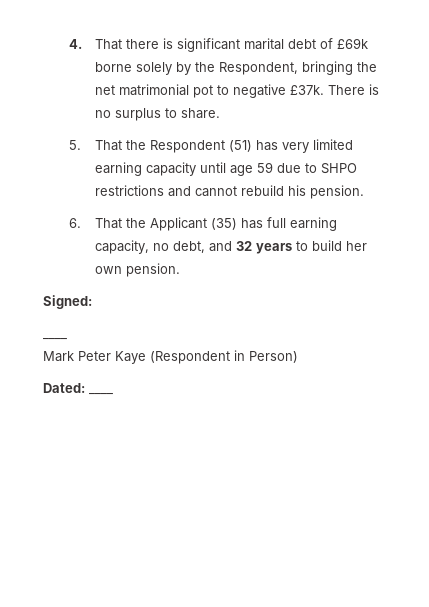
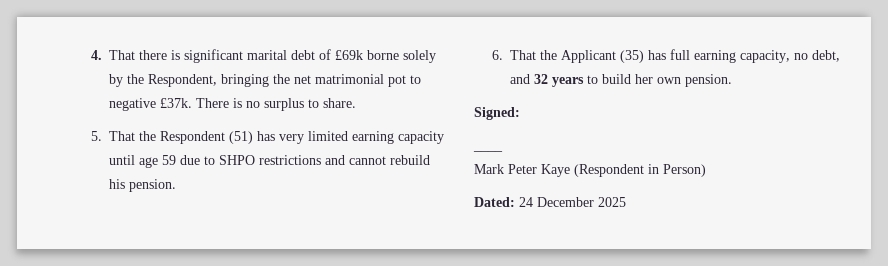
[89,393,113,395] ____ -> [519,197,626,207] 24 December 2025

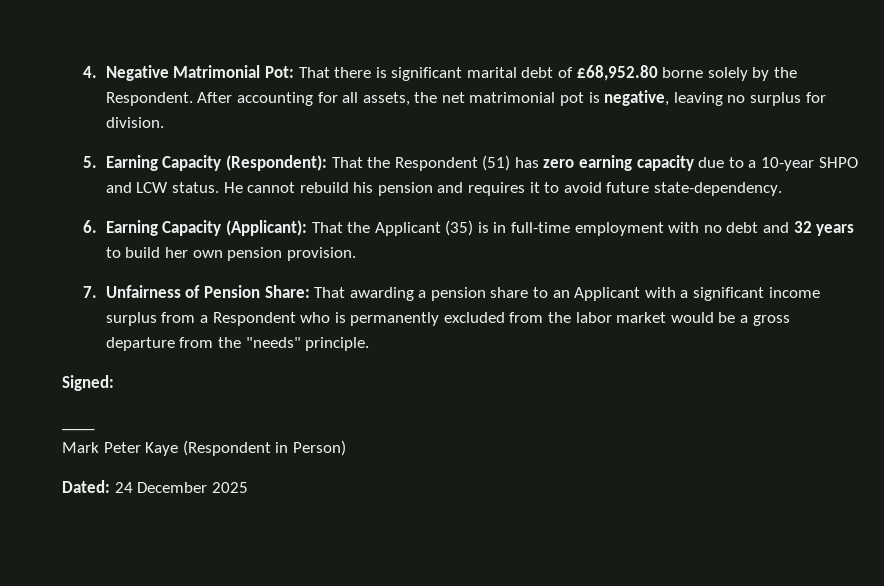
(103, 55) none -> [105,65,294,81] Negative Matrimonial Pot:
[335,50,364,60] £69k -> [576,65,658,81] £68,952.80
[148,74,422,87] [109,98,357,111] [91,131,103,141] Respondent, bringing the net matrimonial pot to negative £37k. There is no surplus to share. // 5. -> [105,90,826,106] [105,117,164,128] [83,155,327,171] Respondent. After accounting for all assets, the net matrimonial pot is negative, leaving no surplus for division. // 5. Earning Capacity (Respondent):
[279,131,445,144] [109,155,431,168] [109,179,177,192] [492,49,841,63] very limited earning capacity until age 59 due to SHPO restrictions and cannot rebuild his pension. // 6. That the Applicant (35) has full earning capacity, no debt, -> [543,155,858,171] [105,182,782,196] [83,220,759,236] zero earning capacity due to a 10-year SHPO and LCW status. He cannot rebuild his pension and requires it to avoid future state-dependency. // 6. Earning Capacity (Applicant): That the Applicant (35) is in full-time employment with no debt
[685,74,733,87] pension. -> [227,247,356,261] [83,285,820,301] [105,312,790,326] [105,337,370,351] pension provision. // 7. Unfairness of Pension Share: That awarding a pension share to an Applicant with a significant income surplus from a Respondent who is permanently excluded from the labor market would be a gross departure from the "needs" principle.

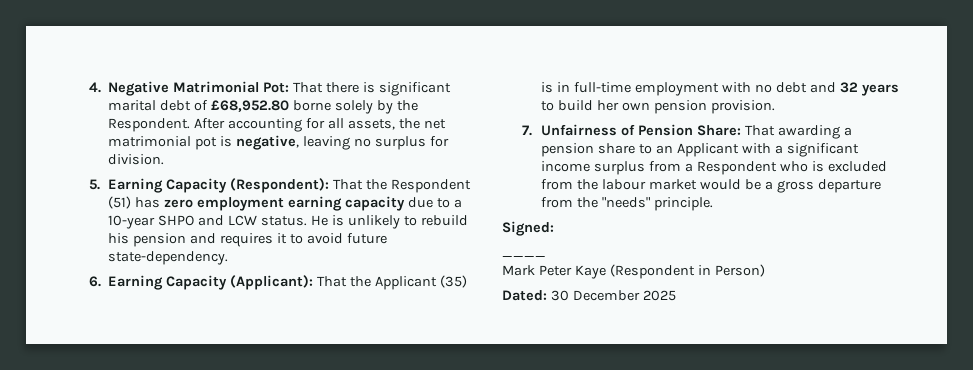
(575, 163) none -> [197,197,285,211] employment
[247,182,296,193] cannot -> [331,215,417,229] is unlikely to
[350,312,440,326] permanently -> (824, 166) none
[575,312,612,323] labor -> [602,179,647,190] labour
[114,482,133,493] 24 -> [550,290,569,301] 30

